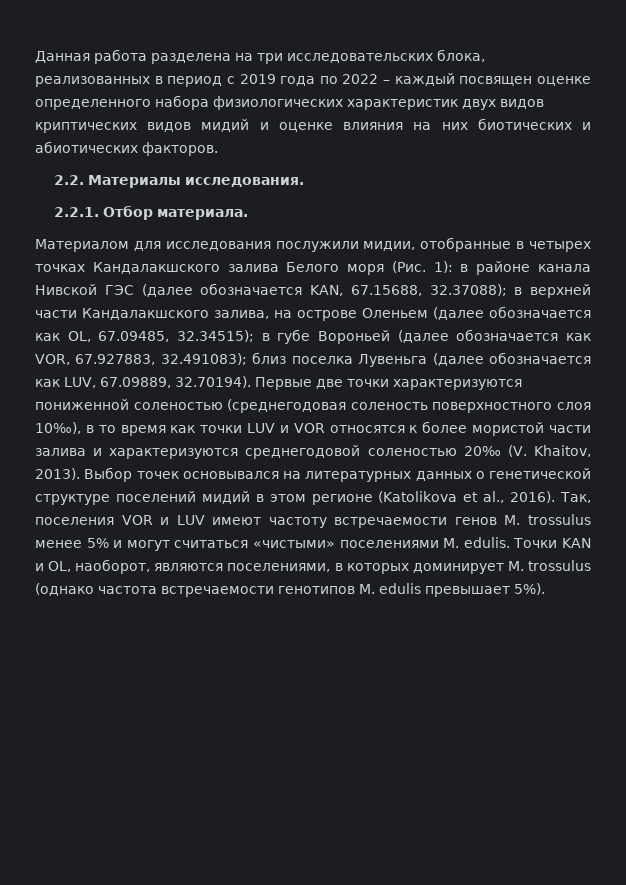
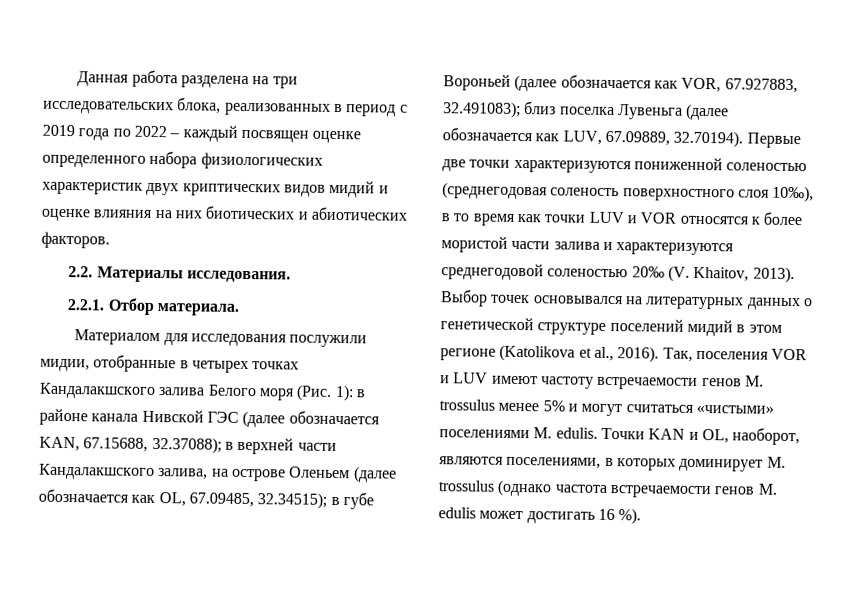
[500,99,544,109] видов -> (180, 189) none
[278,586,355,594] генотипов -> [714,486,755,495] генов
[425,583,545,597] превышает 5%). -> [479,508,642,525] может достигать 16 %).

